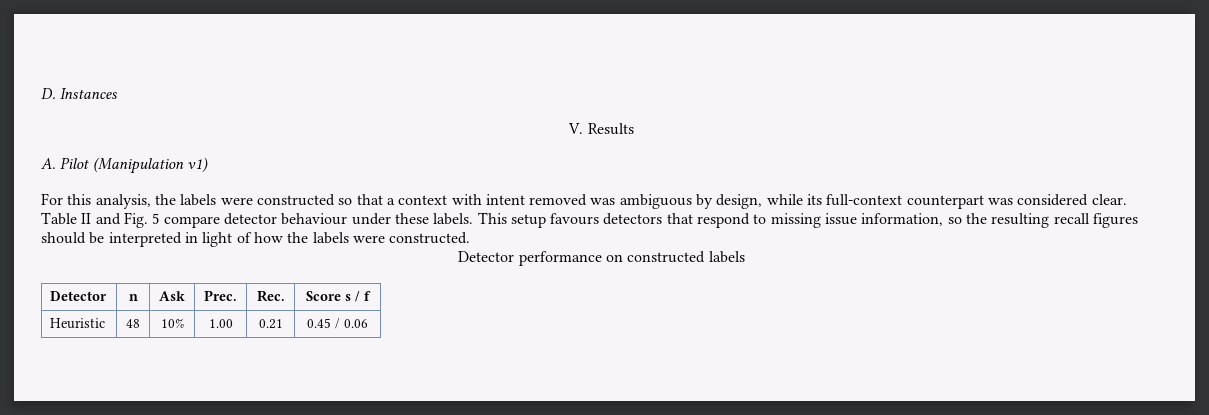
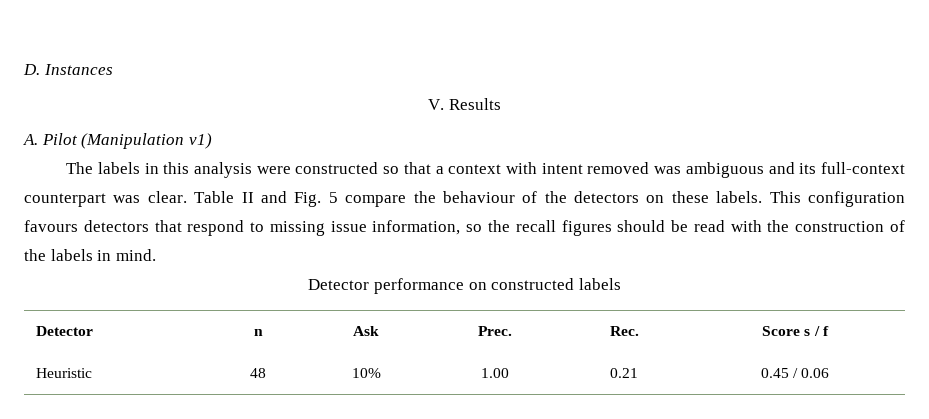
[41,193,217,209] For this analysis, the labels -> [66,162,253,178] The labels in this analysis
[696,194,803,209] by design, while -> [768,162,795,174] and
[1017,194,1089,206] considered -> (141, 199) none
[223,213,391,225] detector behaviour under -> [413,191,665,203] the behaviour of the detectors on
[510,214,546,228] setup -> [808,191,906,207] configuration
[991,213,1050,228] resulting -> (510, 226) none
[108,232,471,247] interpreted in light of how the labels were constructed. -> [693,220,906,232] [24,249,156,261] read with the construction of the labels in mind.

